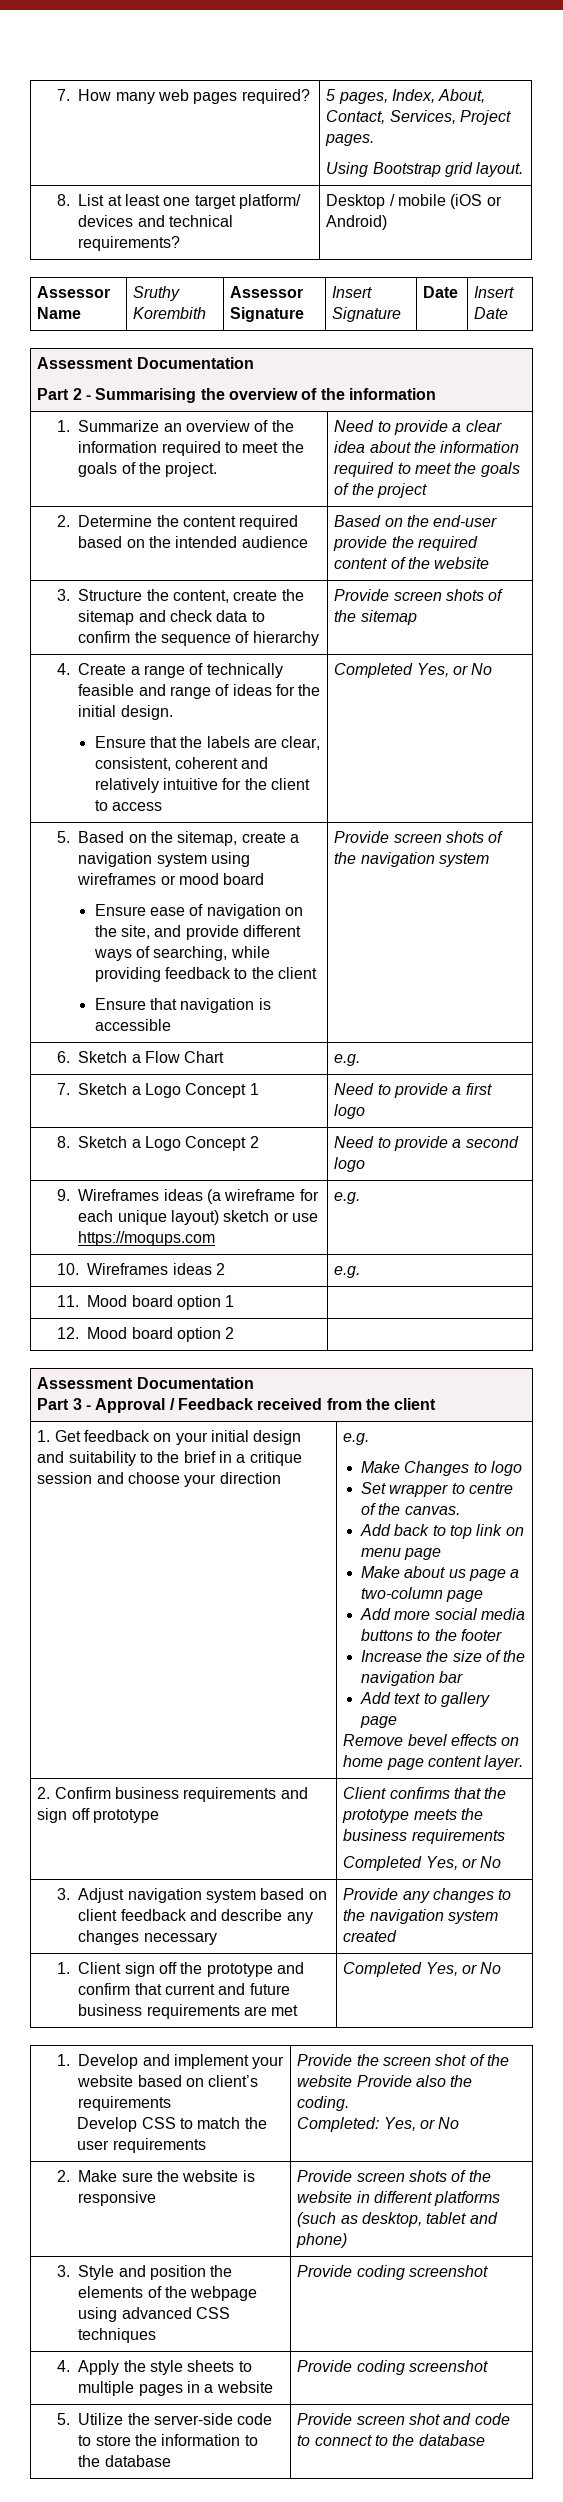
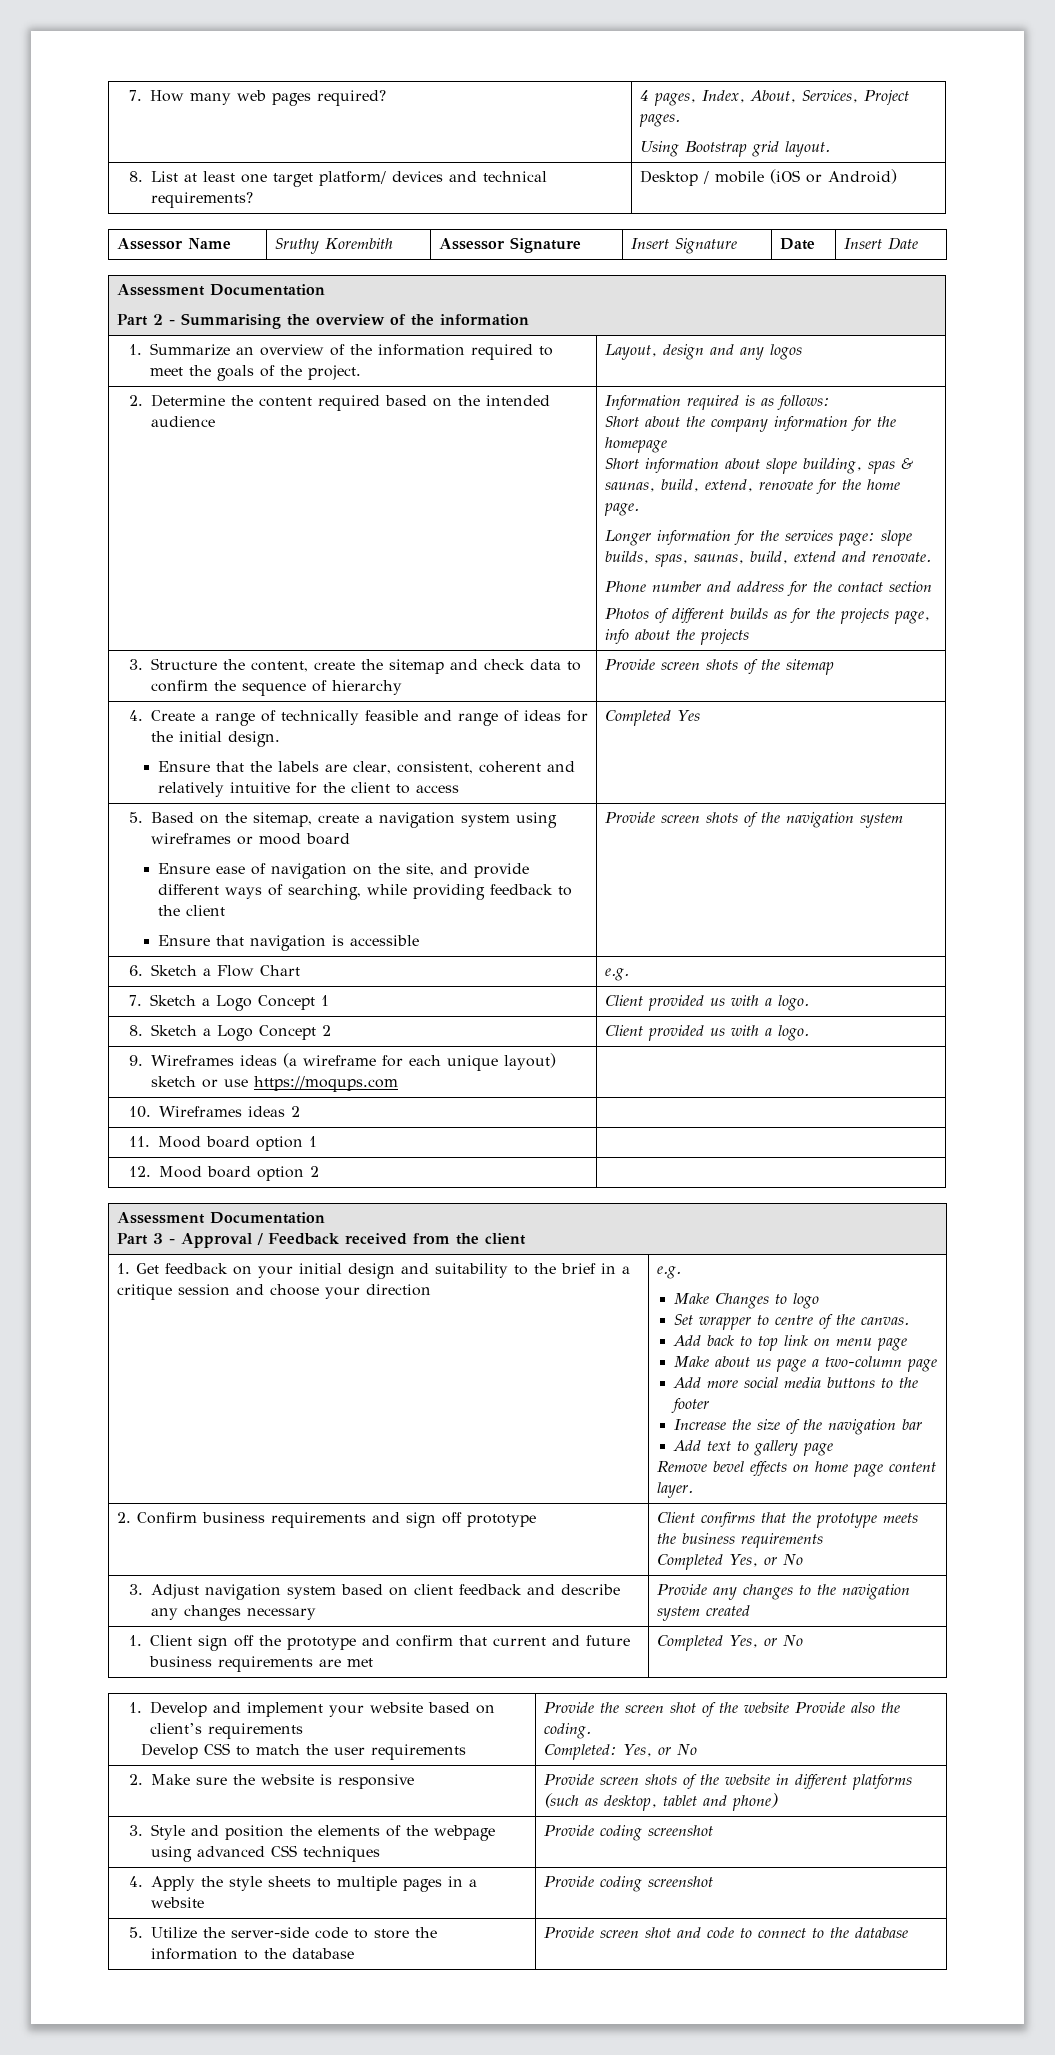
[326,89,336,101] 5 -> [639,90,649,101] 4
[326,110,386,124] Contact, -> (796, 96) none
[334,420,502,435] [334,441,520,453] [334,462,520,477] [334,483,427,498] Need to provide a clear idea about the information required to meet the goals of the project -> [604,344,802,360] Layout, design and any logos
[334,515,498,527] [333,536,478,551] [334,557,490,569] Based on the end-user provide the required content of the website -> [604,395,830,410] [604,416,896,432] [604,437,667,453] [604,458,913,474] [604,479,900,494] [603,503,639,516] [604,530,912,546] [604,551,931,567] [604,581,932,596] [604,608,930,624] [604,629,749,645] Information required is as follows: // Short about the company information for the homepage // Short information about slope building, spas & saunas, build, extend, renovate for the home page. // Longer information for the services page: slope builds, spas, saunas, build, extend and renovate. // Phone number and address for the contact section // Photos of different builds as for the projects page, info about the projects
[416,663,493,677] Yes, or No -> [676,710,700,721] Yes
[334,1083,492,1098] [334,1104,366,1119] Need to provide a first logo -> [604,995,809,1011] Client provided us with a logo.
[334,1136,519,1151] [334,1157,366,1172] Need to provide a second logo -> [604,1025,809,1041] Client provided us with a logo.
[334,1192,361,1204] e.g. -> (398, 1084) none
[334,1266,361,1278] e.g. -> (300, 1111) none

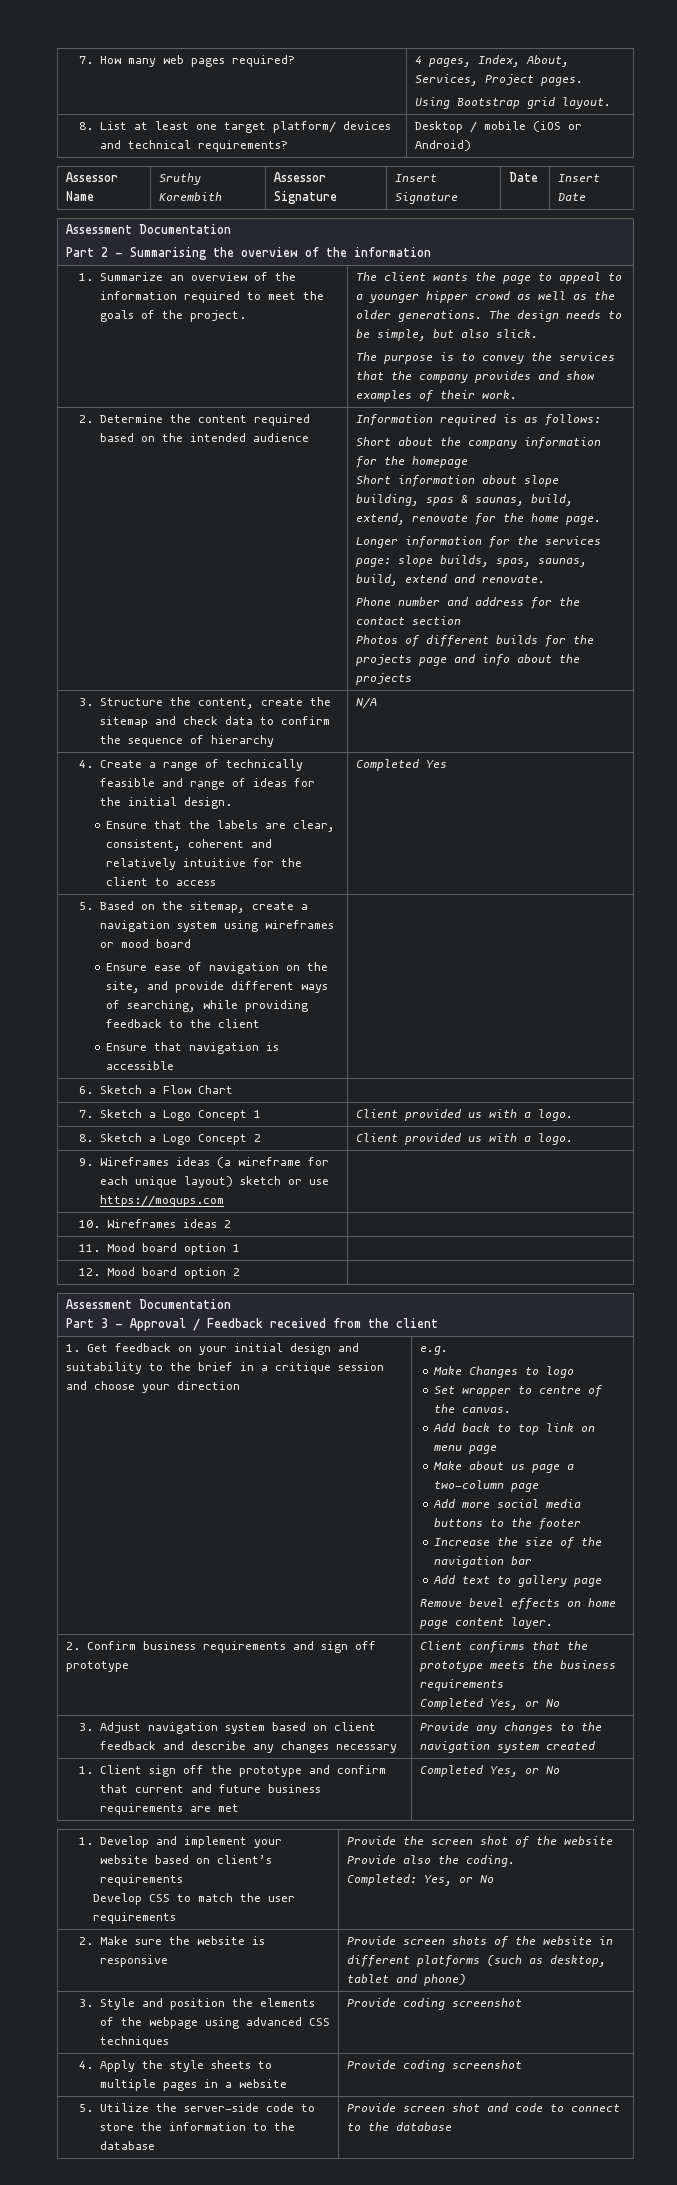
[604,344,802,360] Layout, design and any logos -> [356,272,623,284] [356,291,616,303] [356,310,623,322] [356,329,539,341] [356,352,616,364] [356,371,595,383] [356,390,518,402] The client wants the page to appeal to a younger hipper crowd as well as the older generations. The design needs to be simple, but also slick. // The purpose is to convey the services that the company provides and show examples of their work.
[773,611,787,619] as -> (539, 639) none
[893,611,930,624] page, -> [419,654,476,666] page and
[604,659,834,675] Provide screen shots of the sitemap -> [356,697,378,709] N/A
[604,812,903,828] Provide screen shots of the navigation system -> (175, 1065) none
[604,968,629,981] e.g. -> (233, 1089) none

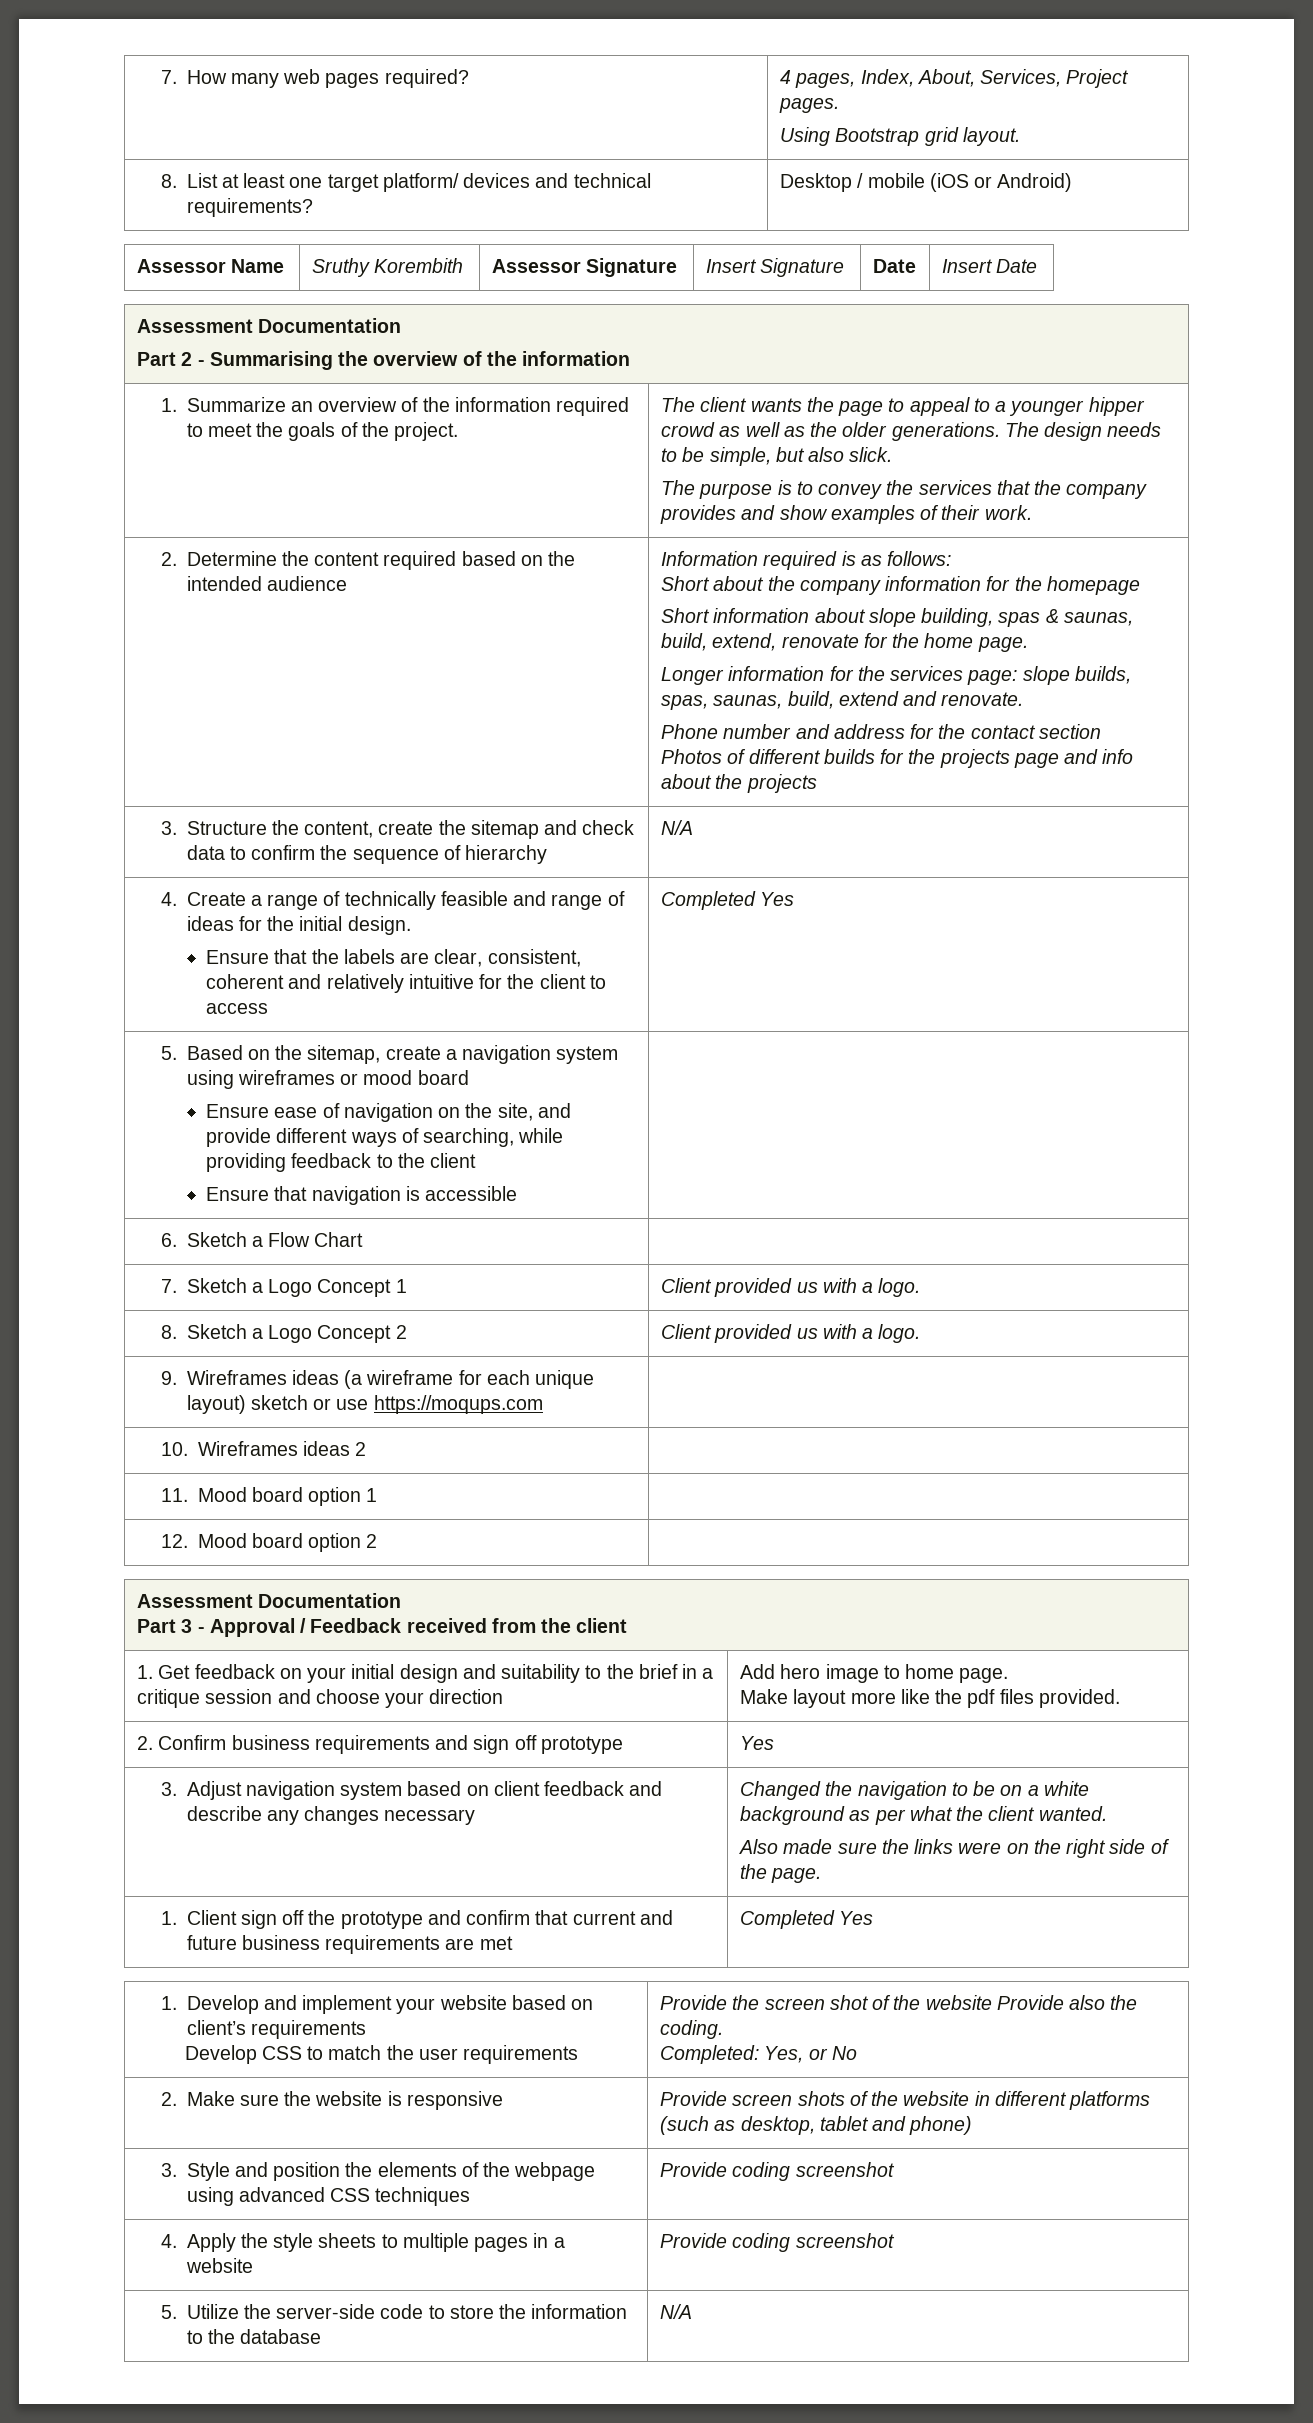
[420,1346,449,1355] [432,1366,574,1378] [433,1385,603,1397] [433,1404,511,1413] [432,1423,595,1435] [433,1445,497,1454] [432,1461,574,1473] [433,1480,539,1492] [432,1499,581,1508] [433,1518,581,1530] [433,1537,602,1549] [433,1556,532,1568] [432,1575,602,1587] [420,1598,617,1610] [420,1617,554,1629] e.g. // Make Changes to logo // Set wrapper to centre of the canvas. // Add back to top link on menu page // Make about us page a two-column page // Add more social media buttons to the footer // Increase the size of the navigation bar // Add text to gallery page // Remove bevel effects on home page content layer. -> [739,1664,1009,1683] [739,1689,1120,1708] Add hero image to home page. // Make layout more like the pdf files provided.
[420,1641,589,1653] [420,1660,617,1672] [420,1679,505,1691] [420,1698,561,1710] Client confirms that the prototype meets the business requirements // Completed Yes, or No -> [739,1736,774,1750] Yes
[420,1722,603,1734] [420,1741,596,1753] Provide any changes to the navigation system created -> [739,1781,1089,1800] [739,1806,1107,1825] [738,1839,1170,1858] [739,1864,822,1883] Changed the navigation to be on a white background as per what the client wanted. // Also made sure the links were on the right side of the page.
[490,1766,561,1777] Yes, or No -> [839,1911,874,1925] Yes
[347,2103,621,2112] [347,2122,453,2131] Provide screen shot and code to connect to the database -> [659,2304,692,2319] N/A

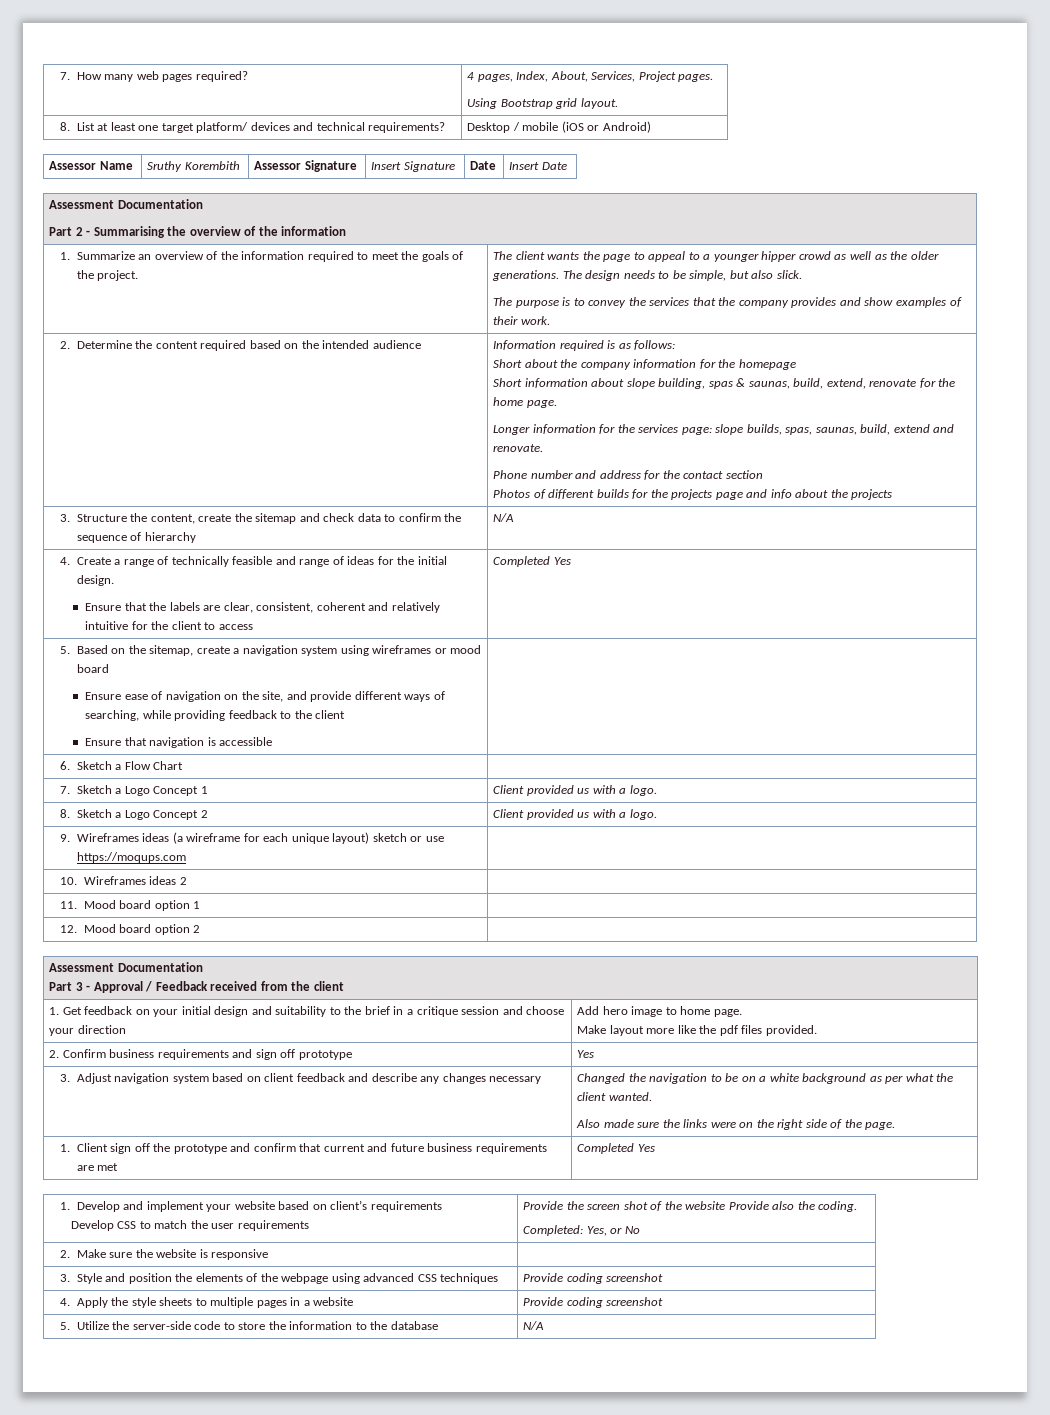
[659,2091,1151,2110] [659,2116,973,2135] Provide screen shots of the website in different platforms (such as desktop, tablet and phone) -> (269, 1254) none

